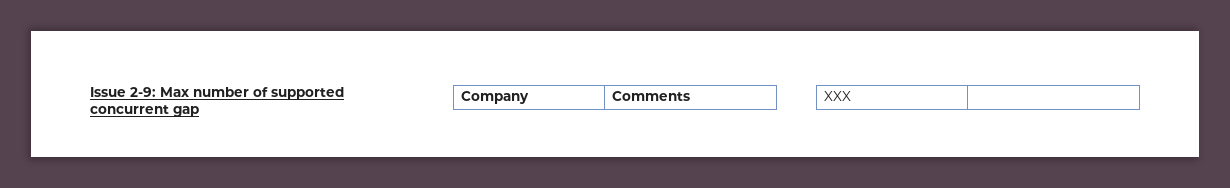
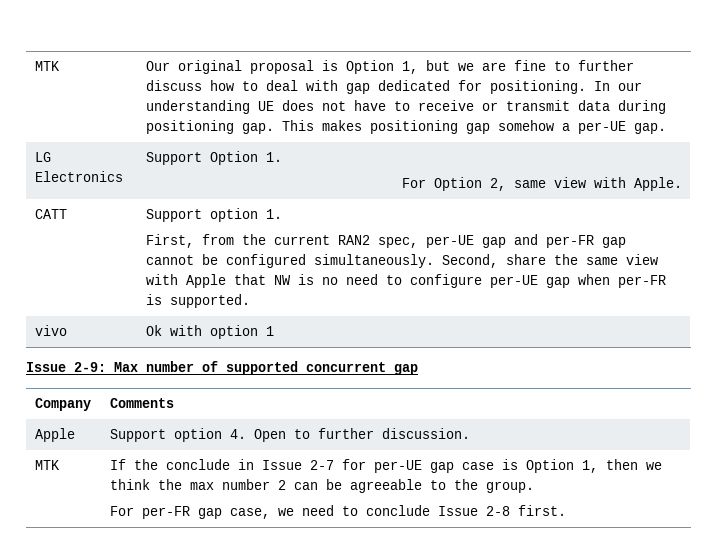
(90, 92) none -> [35,61,61,71] [146,60,635,74] [146,80,643,94] [146,100,667,114] [146,120,667,134] [35,152,52,162] [35,171,124,182] [146,151,283,165] [401,177,682,191] [35,209,68,219] [146,208,283,222] [146,234,627,248] [146,254,659,268] [146,274,667,288] [146,294,251,308] [35,325,68,336] [146,325,275,339] MTK | Our original proposal is Option 1, but we are fine to further discuss how to deal with gap dedicated for positioning. In our understanding UE does not have to receive or transmit data during positioning gap. This makes positioning gap somehow a per-UE gap. // LG Electronics | Support Option 1. // For Option 2, same view with Apple. // CATT | Support option 1. // First, from the current RAN2 spec, per-UE gap and per-FR gap cannot be configured simultaneously. Second, share the same view with Apple that NW is no need to configure per-UE gap when per-FR is supported. // vivo | Ok with option 1 //
[823,91,851,101] XXX | -> [35,428,76,442] [110,428,471,442] [35,460,61,470] [110,459,663,473] [110,479,535,493] [110,505,567,519] Apple | Support option 4. Open to further discussion. // MTK | If the conclude in Issue 2-7 for per-UE gap case is Option 1, then we think the max number 2 can be agreeable to the group. // For per-FR gap case, we need to conclude Issue 2-8 first.

